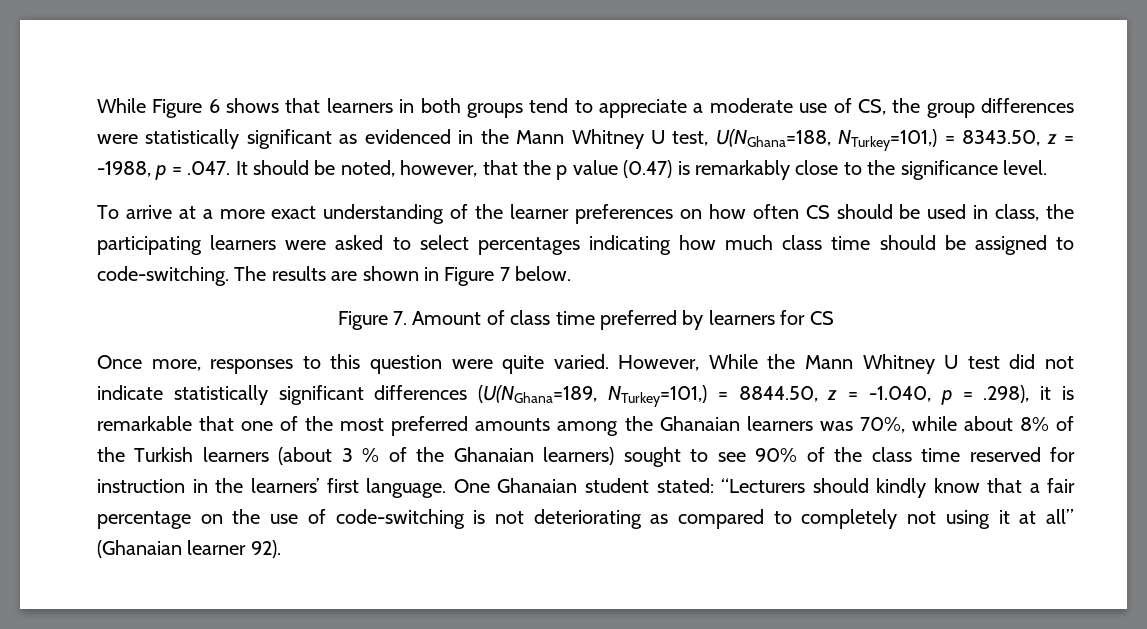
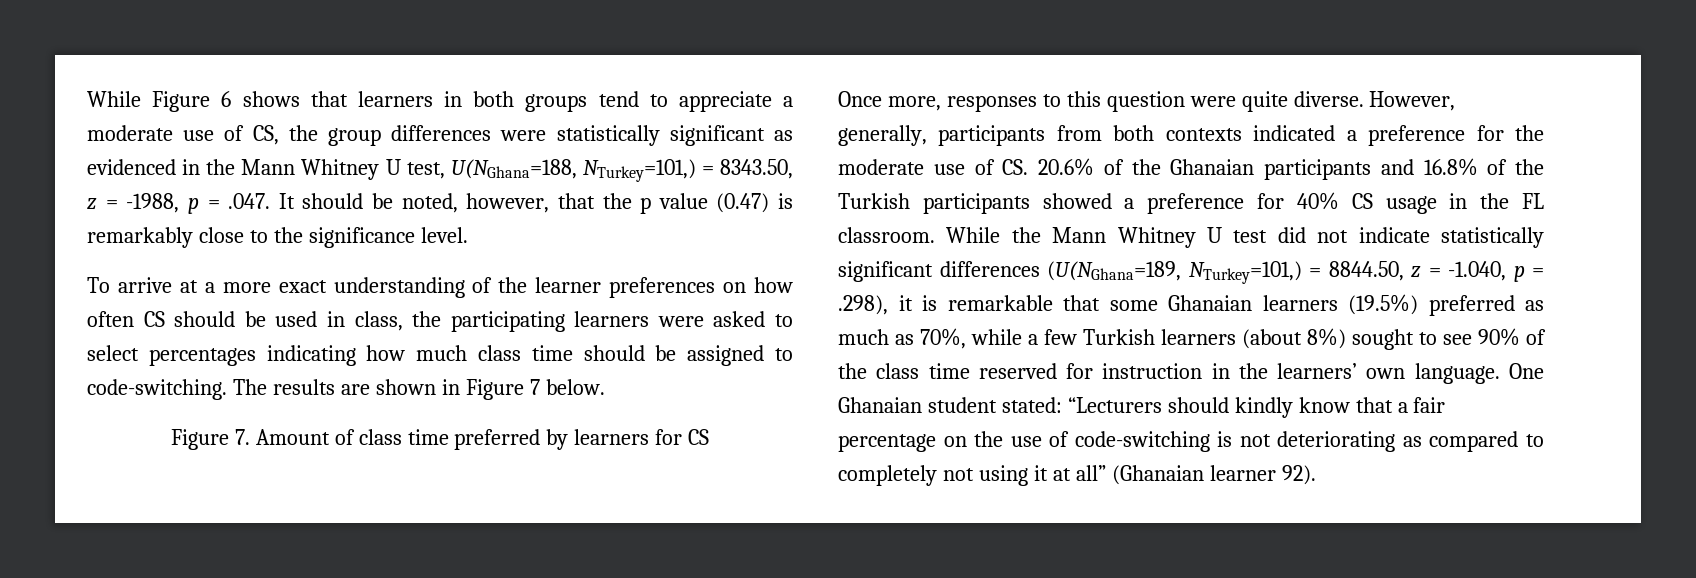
[553,354,700,371] varied. However, -> [1293,91,1456,111] [838,125,1544,146] [838,158,1544,180] [838,192,1545,214] [838,227,935,243] diverse. However, generally, participants from both contexts indicated a preference for the moderate use of CS. 20.6% of the Ghanaian participants and 16.8% of the Turkish participants showed a preference for 40% CS usage in the FL classroom.
[241,416,1074,436] [97,447,615,465] one of the most preferred amounts among the Ghanaian learners was 70%, while about 8% of the Turkish learners (about 3 % of the Ghanaian learners) -> [1109,294,1544,316] [838,328,1346,349] some Ghanaian learners (19.5%) preferred as much as 70%, while a few Turkish learners (about 8%)
[326,478,359,493] first -> [1366,368,1406,379] own

